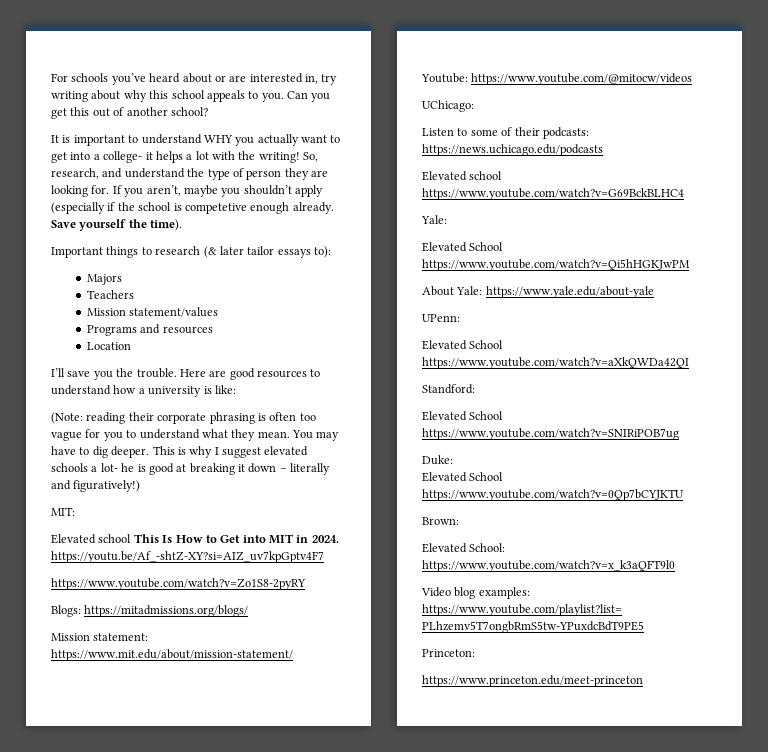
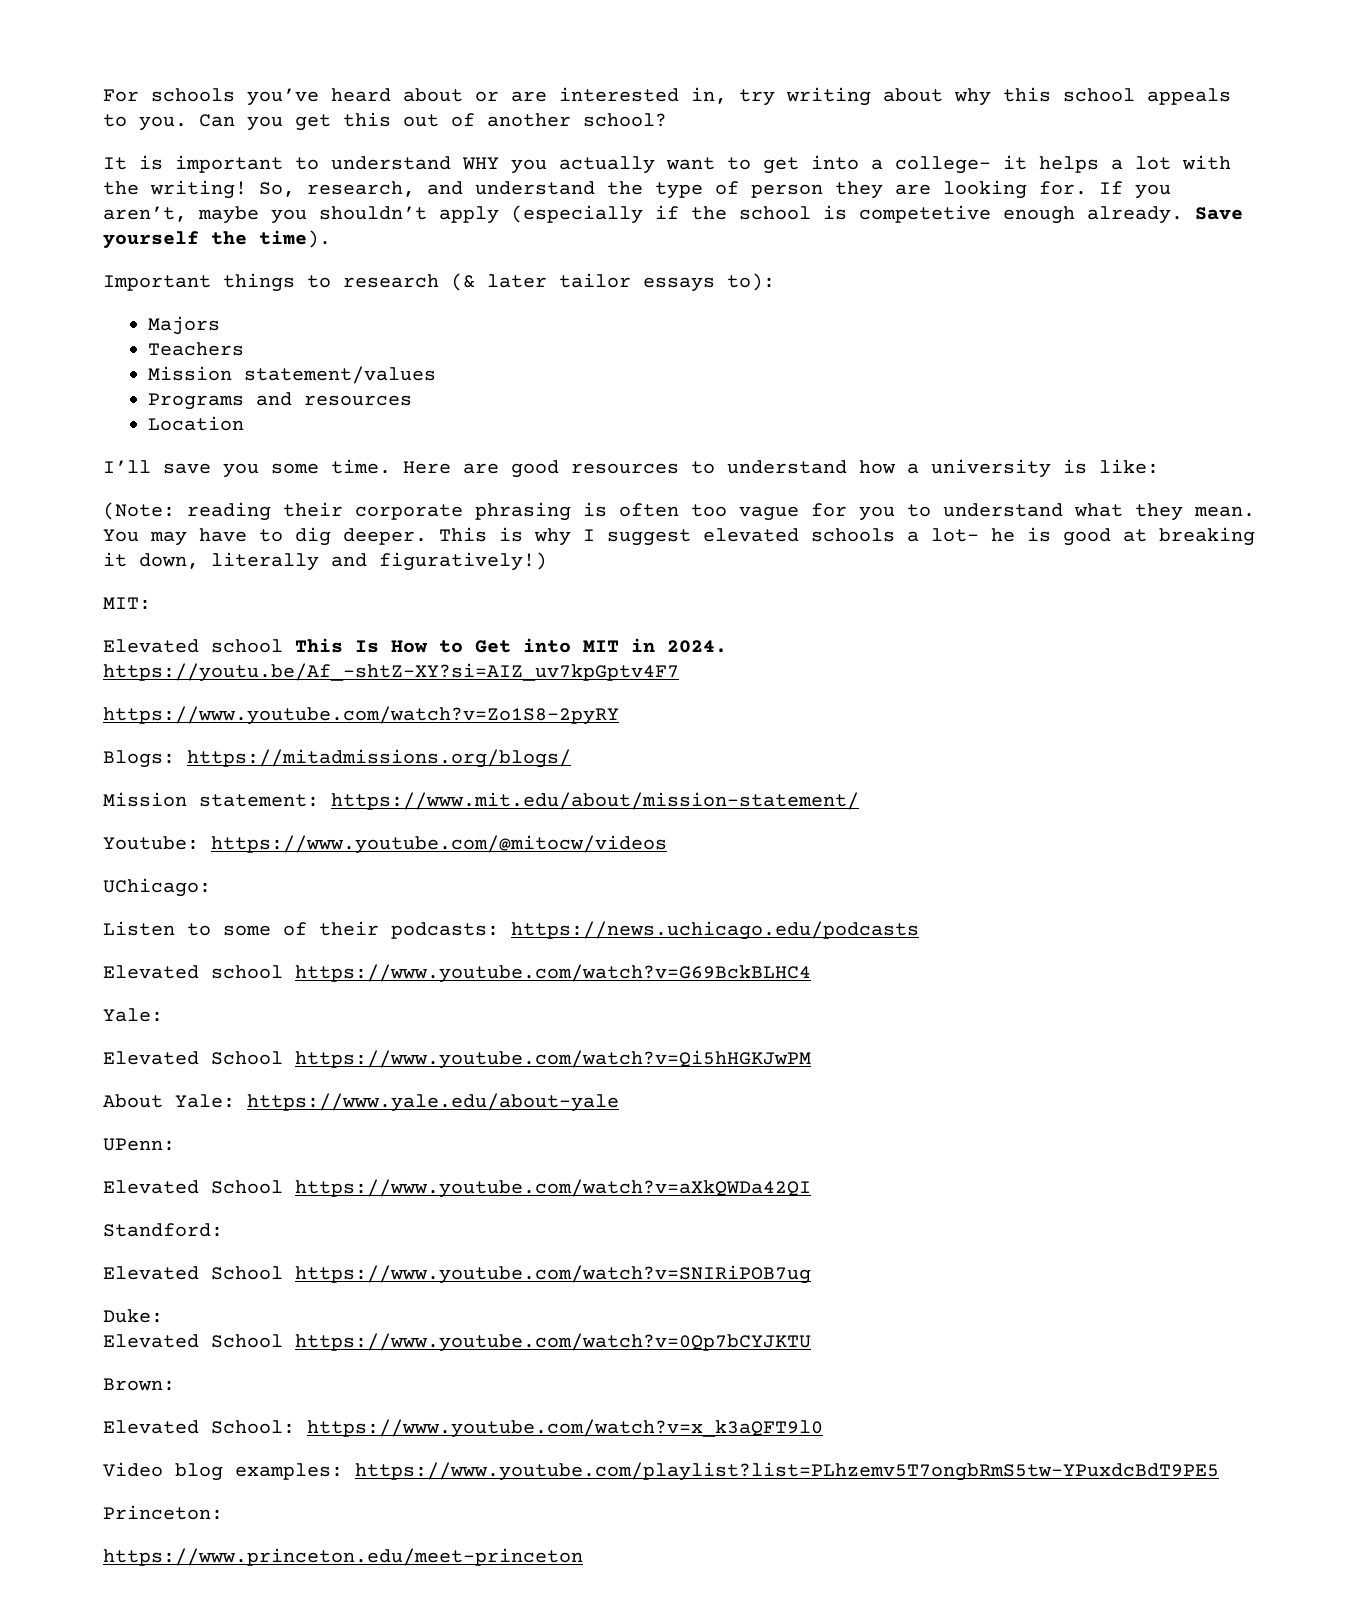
[116,368,177,378] the trouble. -> [271,459,391,474] some time.
[248,463,287,473] down – -> [139,553,199,569] down,

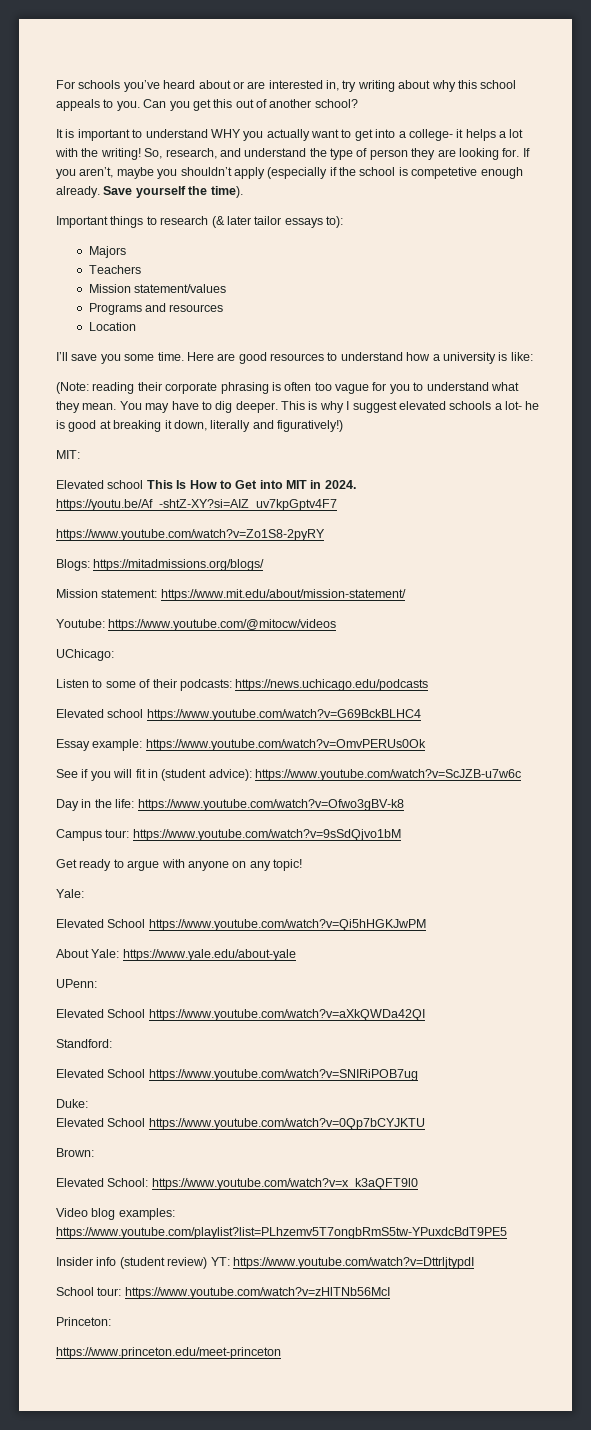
(811, 973) none -> [56,739,426,751] [56,769,521,781] [56,799,404,811] [56,829,401,841] [56,859,302,871] // Essay example: https://www.youtube.com/watch?v=OmvPERUs0Ok // See if you will fit in (student advice): https://www.youtube.com/watch?v=ScJZB-u7w6c // Day in the life: https://www.youtube.com/watch?v=Ofwo3gBV-k8 // Campus tour: https://www.youtube.com/watch?v=9sSdQjvo1bM // Get ready to argue with anyone on any topic!
(1219, 1471) none -> [56,1257,474,1269] [56,1287,390,1299] // Insider info (student review) YT: https://www.youtube.com/watch?v=DttrljtypdI // School tour: https://www.youtube.com/watch?v=zHlTNb56McI

